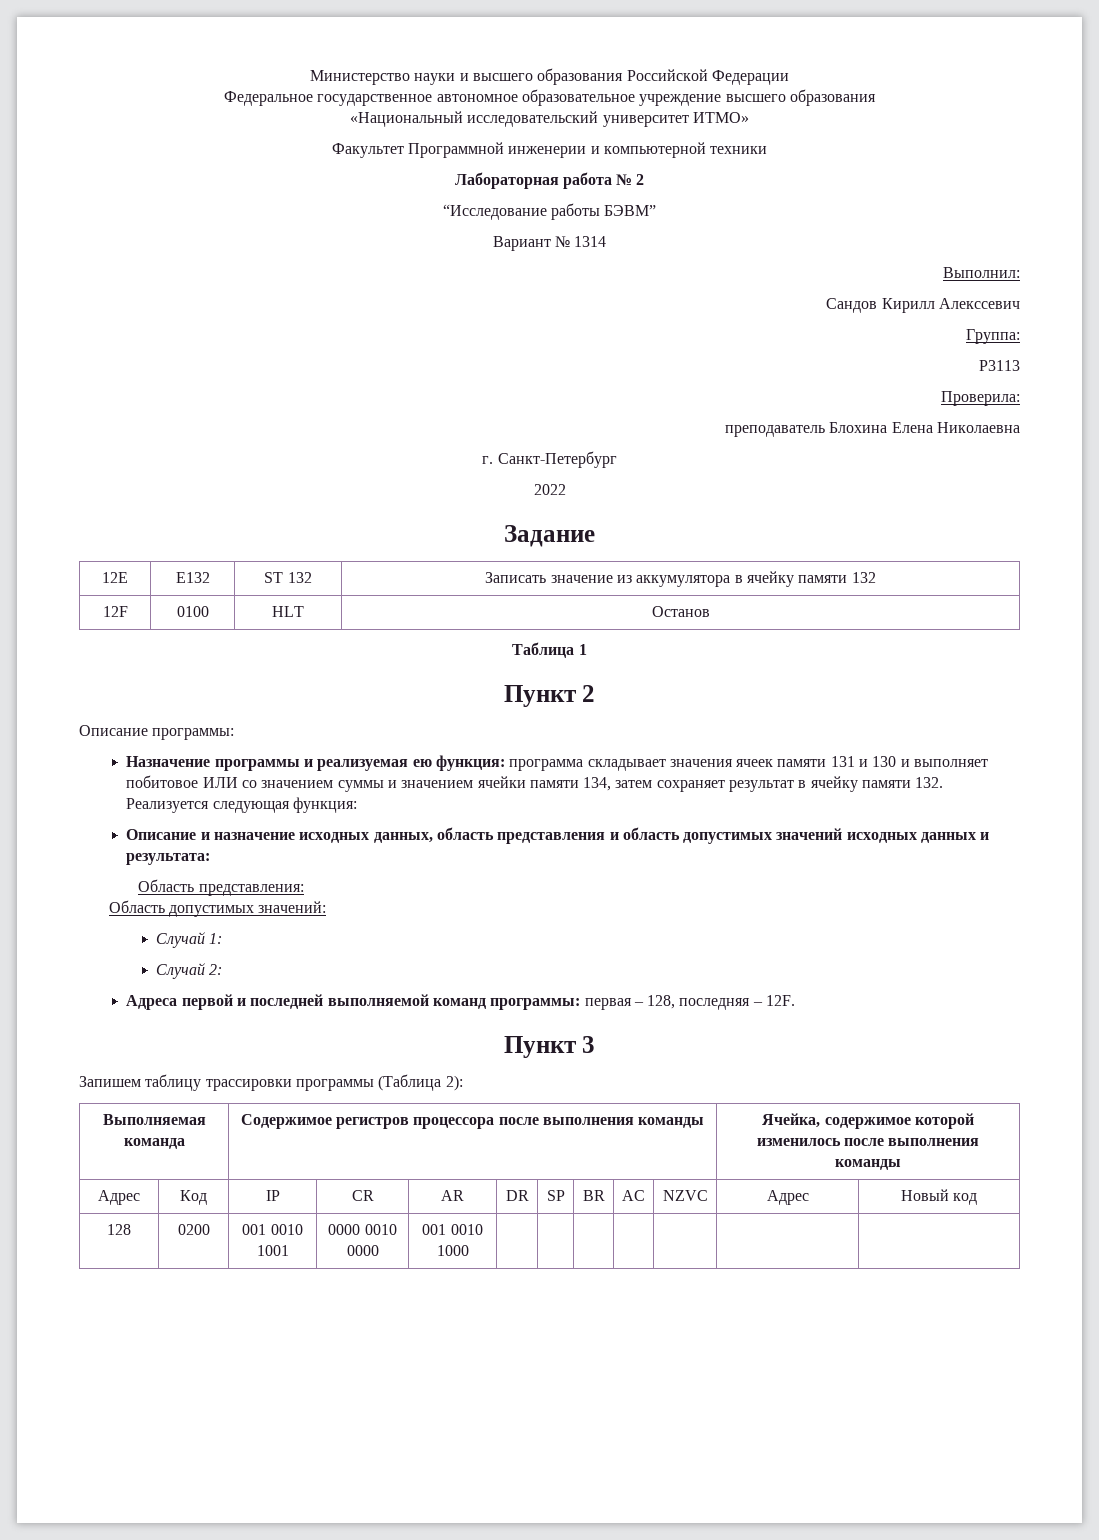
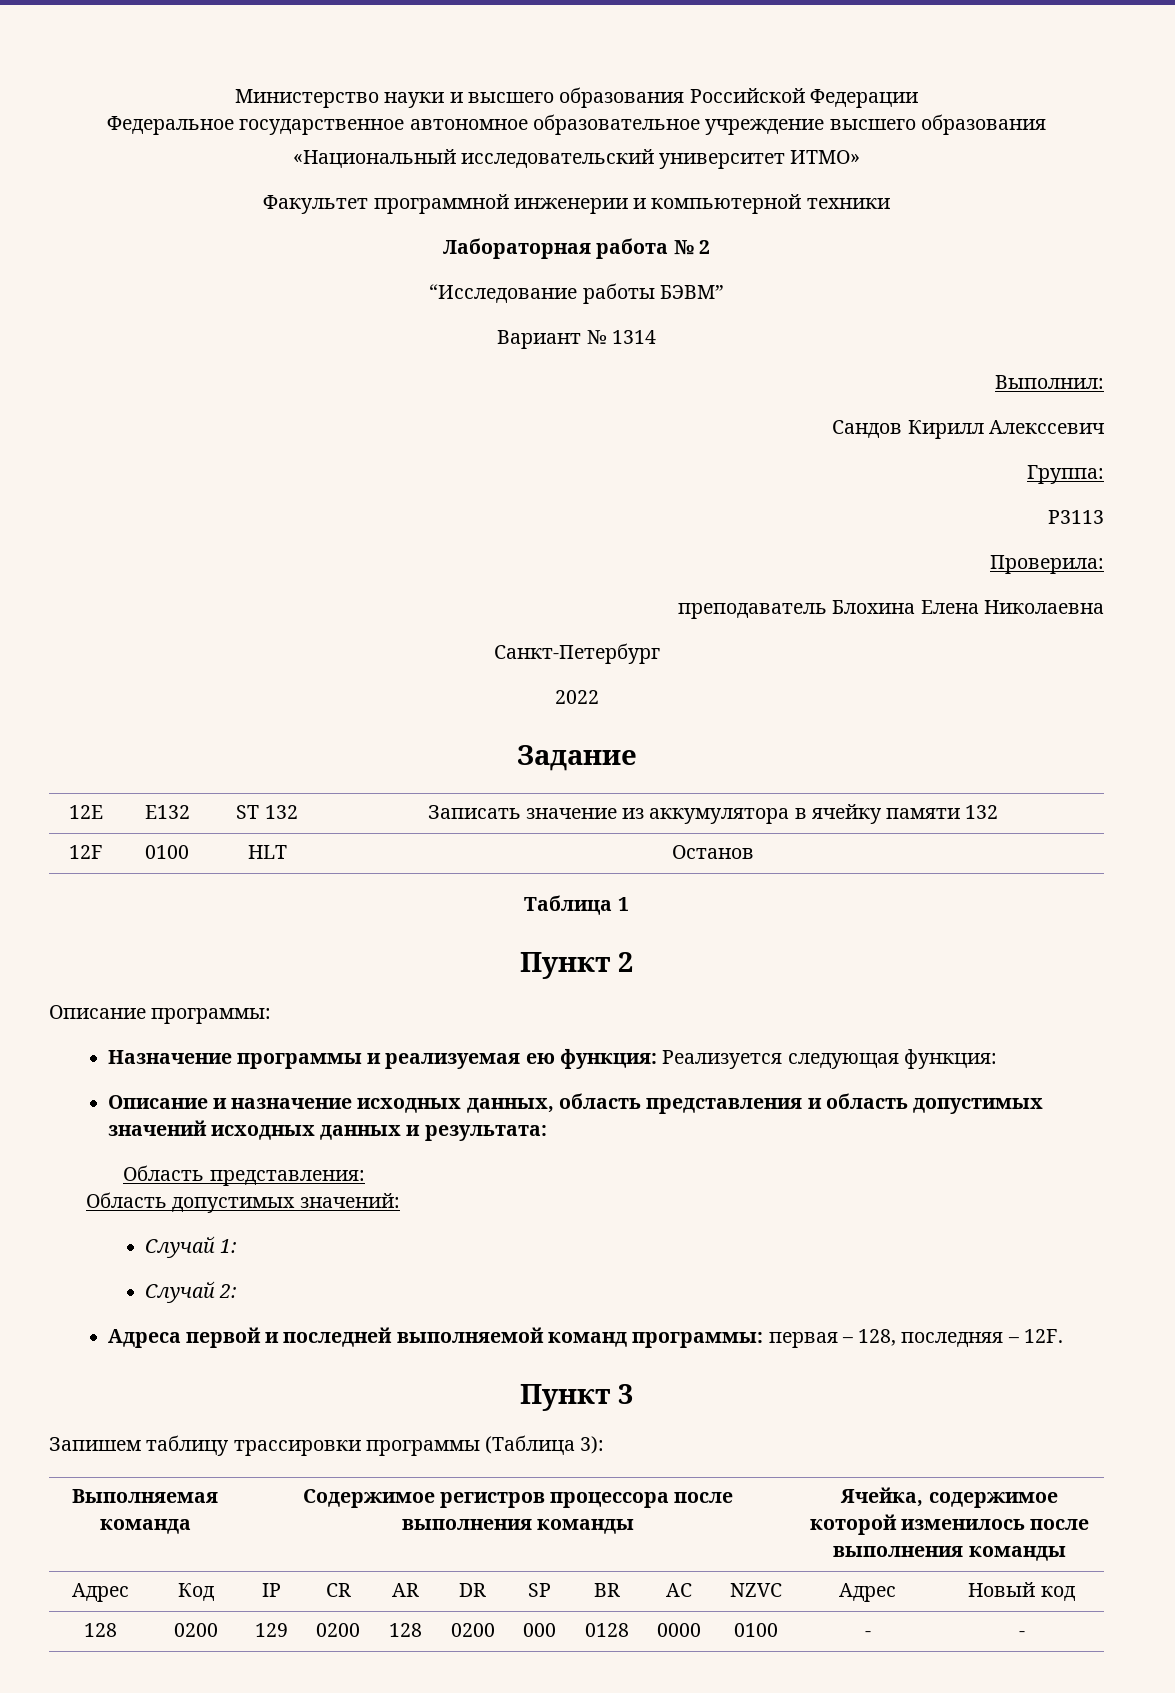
[408,142,505,158] Программной -> [373,194,509,214] программной
[482,456,494,464] г. -> (1104, 607) none
[509,756,989,771] [126,775,944,792] программа складывает значения ячеек памяти 131 и 130 и выполняет побитовое ИЛИ со значением суммы и значением ячейки памяти 134, затем сохраняет результат в ячейку памяти 132. -> (657, 1058) none
[445,1075,463,1091] 2): -> [580,1436,605,1454] 3):
[242,1224,303,1235] [256,1245,289,1256] [328,1224,397,1235] [346,1245,379,1256] [422,1224,483,1235] [436,1245,469,1256] 001 0010 1001 | 0000 0010 0000 | 001 0010 1000 | | | | | | | -> [254,1623,288,1637] [316,1623,360,1637] [388,1623,422,1637] [450,1623,495,1637] [523,1623,556,1637] [584,1623,629,1637] [657,1623,701,1637] [733,1623,778,1637] [864,1631,871,1637] [1018,1631,1025,1637] 129 | 0200 | 128 | 0200 | 000 | 0128 | 0000 | 0100 | - | -

